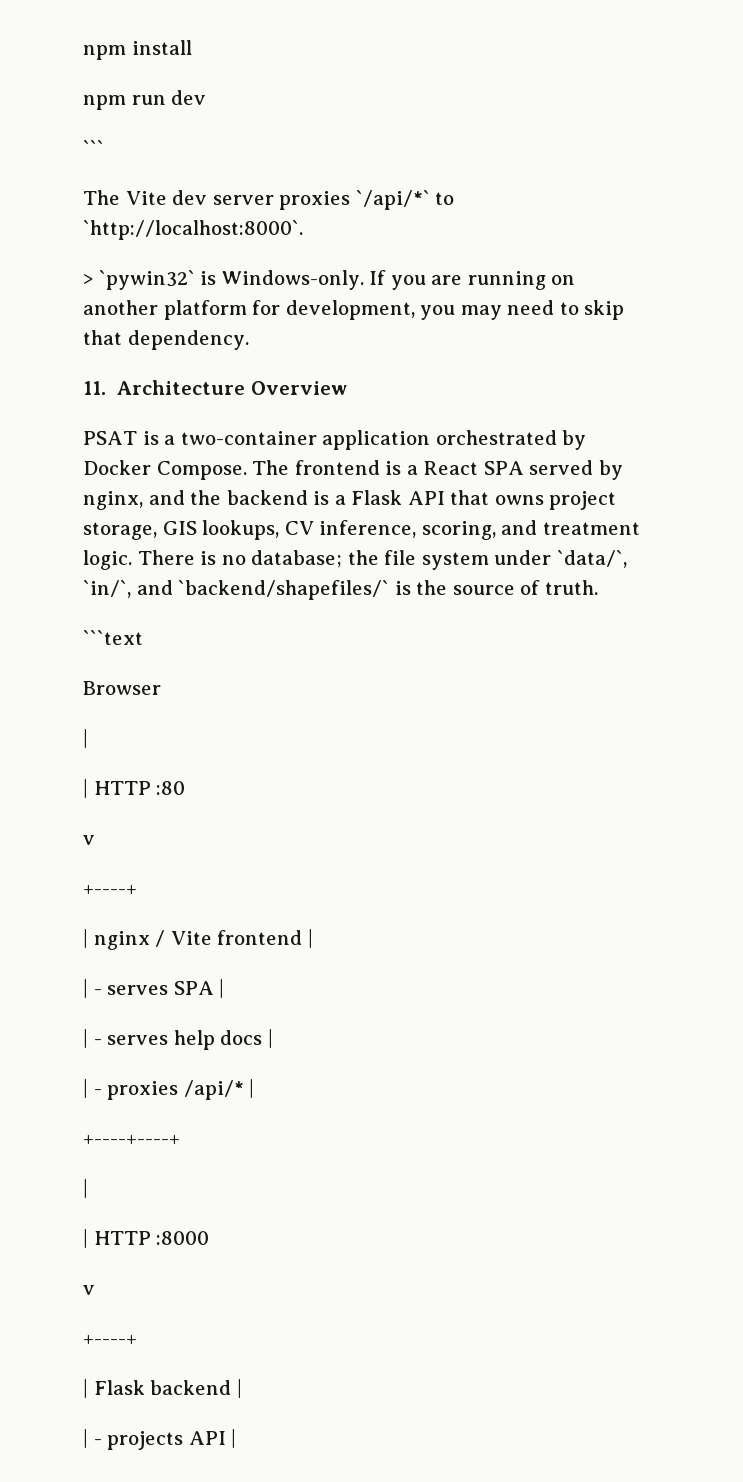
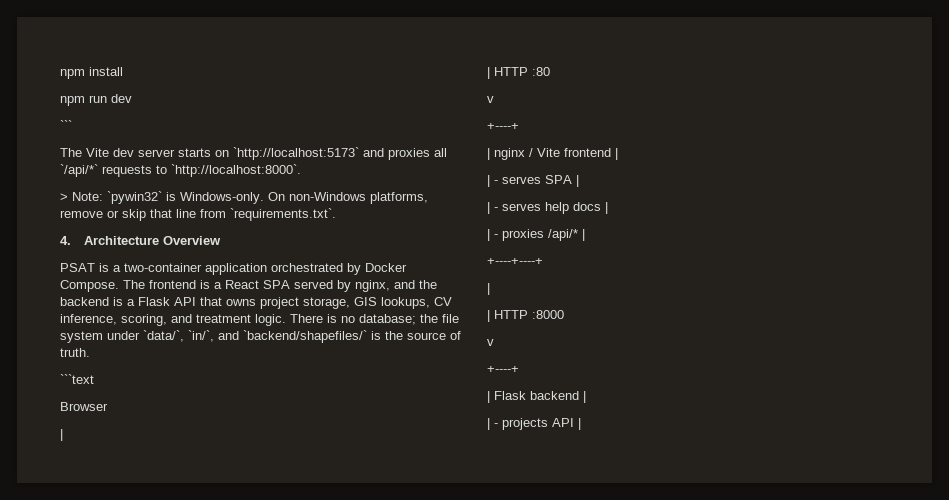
[279,190,430,210] proxies `/api/*` -> [178,147,447,160] [60,164,152,177] starts on `http://localhost:5173` and proxies all `/api/*` requests
(93, 279) none -> [72,192,103,201] Note:
[369,270,576,290] [83,300,625,320] [83,330,249,350] [83,381,106,395] If you are running on another platform for development, you may need to skip that dependency. // 11. -> [268,192,428,204] [60,208,336,221] [60,236,71,245] On non-Windows platforms, remove or skip that line from `requirements.txt`. // 4.

